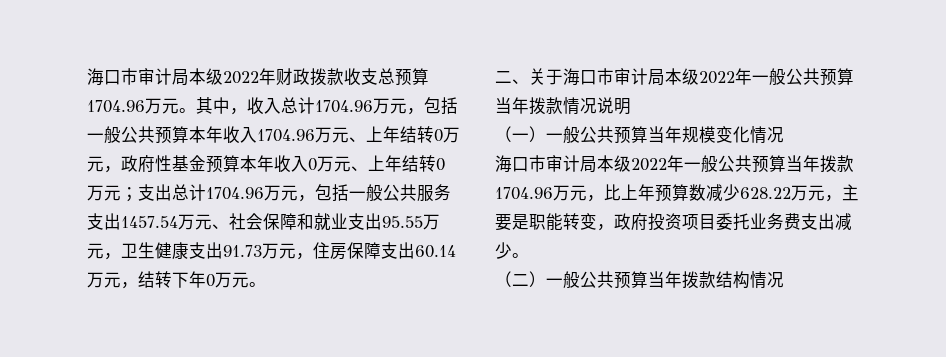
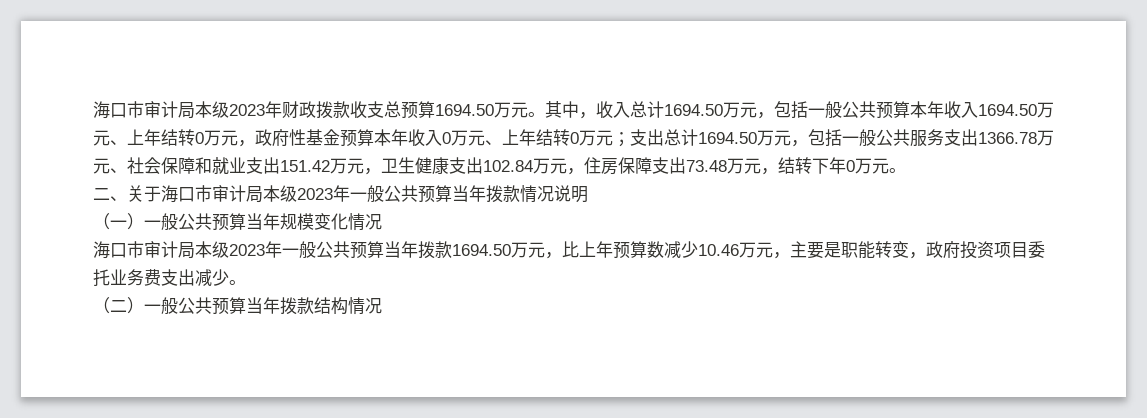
[87,68,259,86] 海口市审计局本级2022 -> [93,101,265,119] 海口市审计局本级2023
[87,100,145,113] 1704.96 -> [435,104,494,116] 1694.50
[315,100,373,113] 1704.96 -> [664,104,723,116] 1694.50
[257,129,315,142] 1704.96 -> [978,104,1037,116] 1694.50
[206,187,264,200] 1704.96 -> [698,132,757,144] 1694.50
[121,216,178,228] 1457.54 -> [978,132,1037,144] 1366.78
[382,216,423,228] 95.55 -> [280,160,330,172] 151.42
[223,245,262,257] 91.73 -> [483,160,533,172] 102.84
[415,245,456,258] 60.14 -> [686,160,727,172] 73.48
[699,71,735,84] 2022 -> [297,188,333,200] 2023
[631,155,854,173] [495,187,553,200] 2022年一般公共预算当年拨款1704.96 -> [229,241,511,259] 2023年一般公共预算当年拨款1694.50
[740,187,791,199] 628.22 -> [698,244,739,256] 10.46

